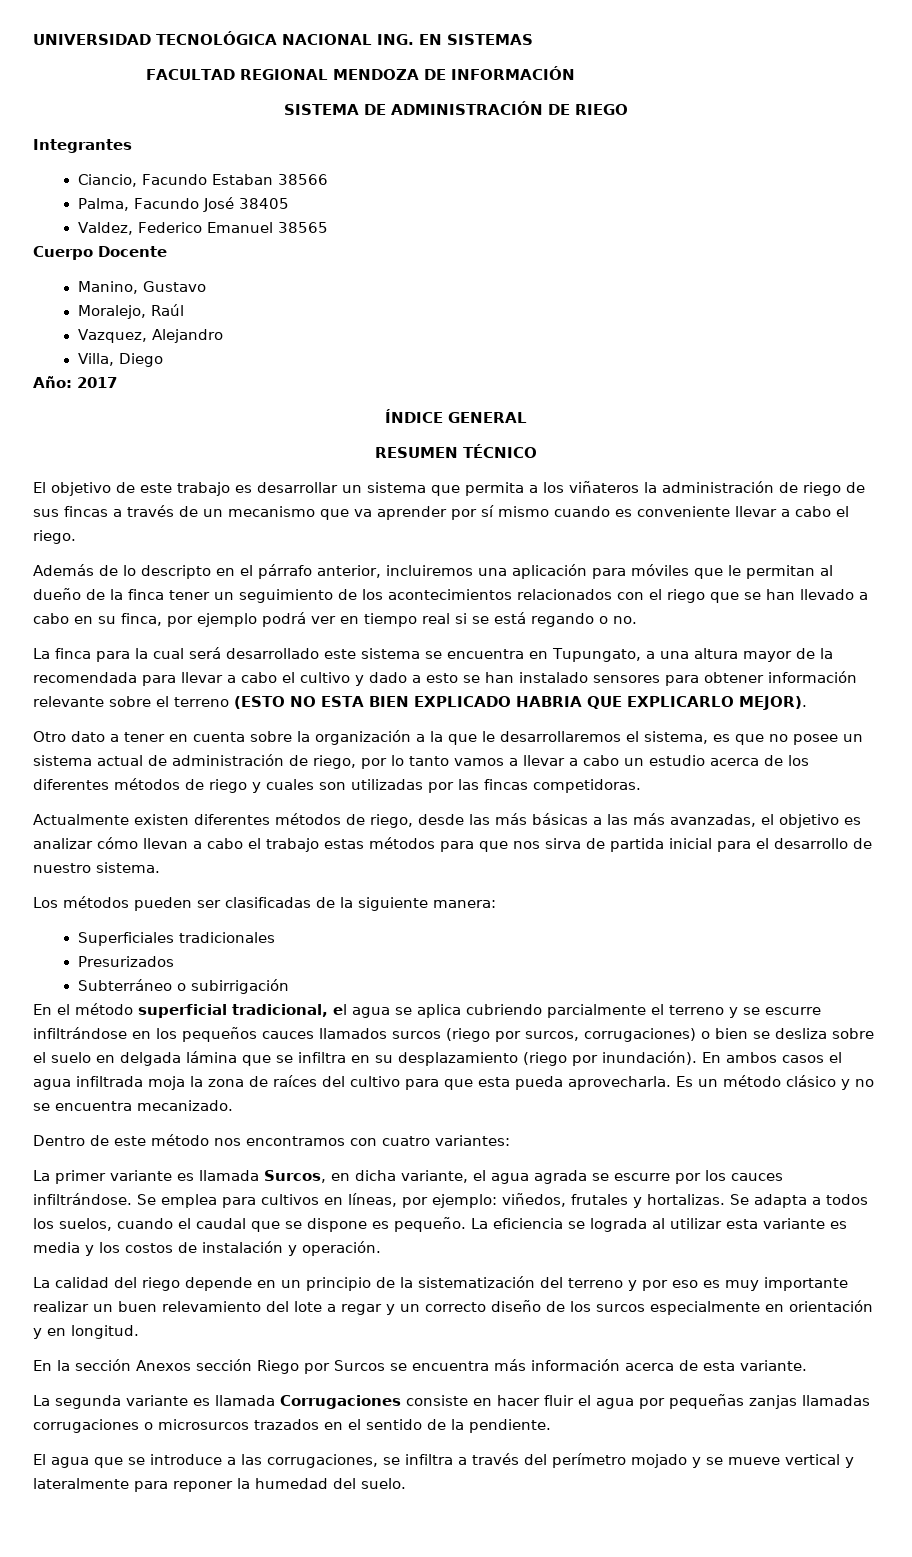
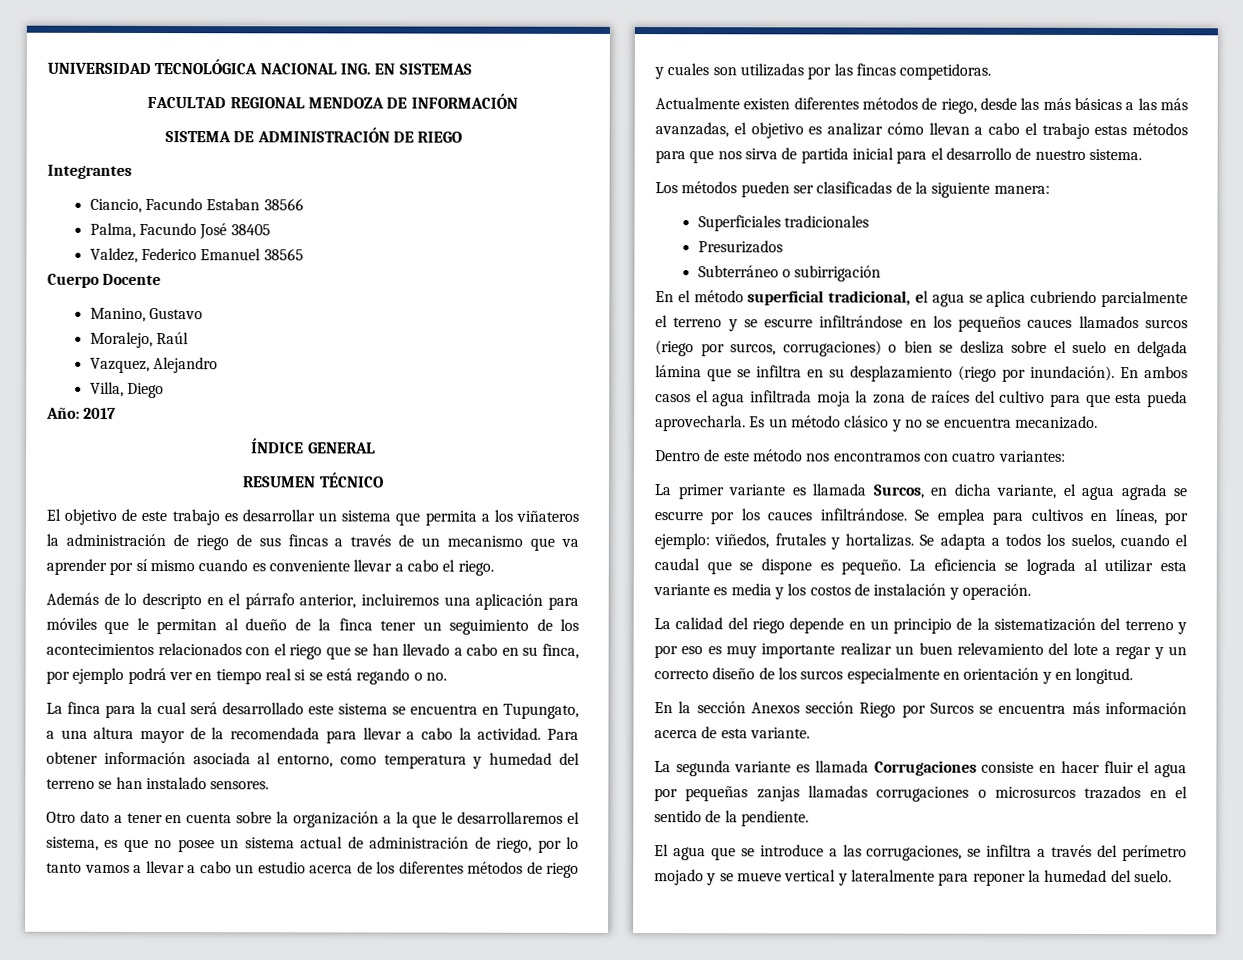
[282,671,857,686] [33,696,807,710] el cultivo y dado a esto se han instalado sensores para obtener información relevante sobre el terreno (ESTO NO ESTA BIEN EXPLICADO HABRIA QUE EXPLICARLO MEJOR). -> [458,727,579,740] [46,751,580,769] [46,776,270,790] la actividad. Para obtener información asociada al entorno, como temperatura y humedad del terreno se han instalado sensores.

